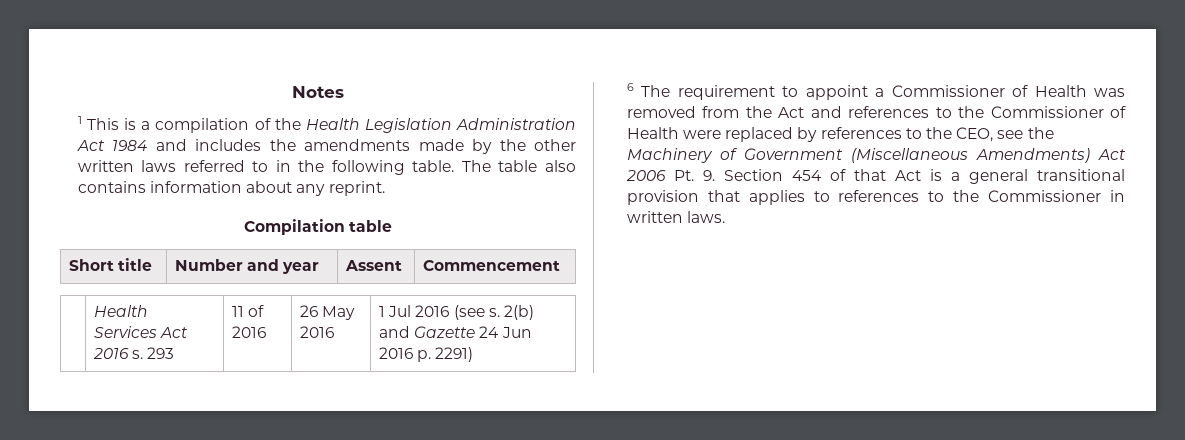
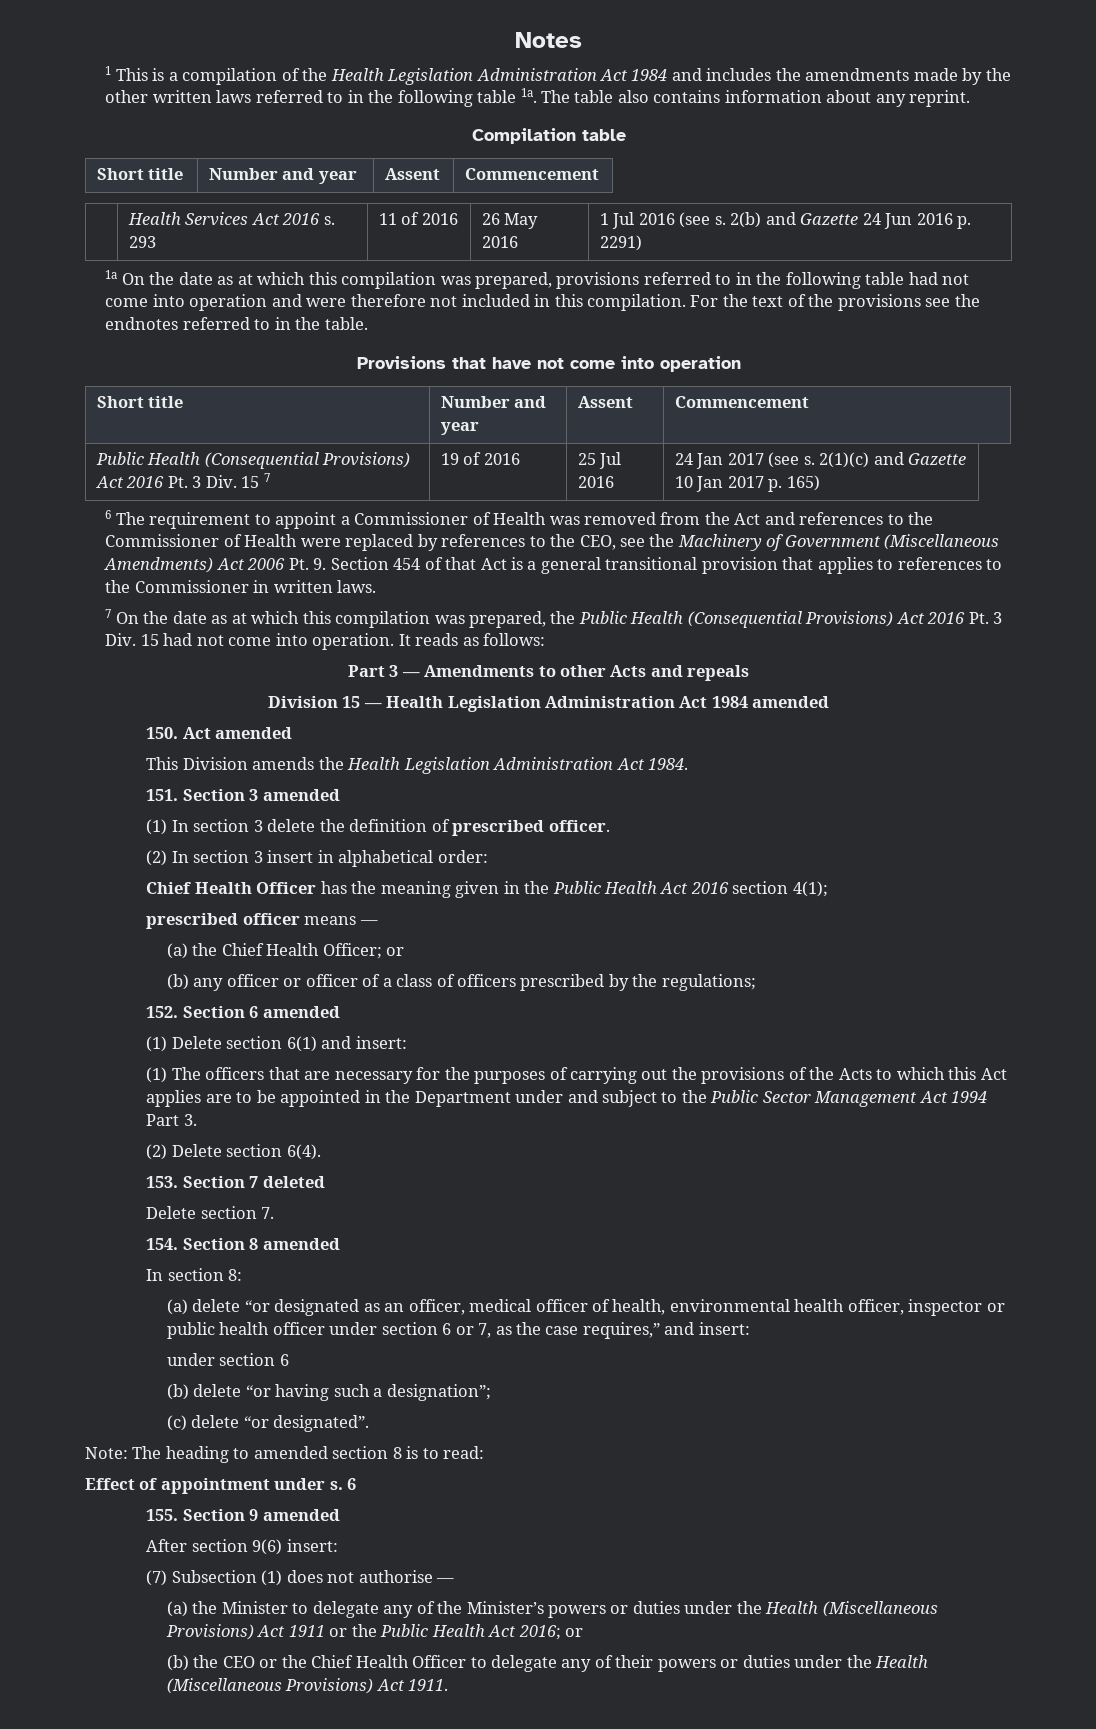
[412,160,455,172] table. -> [477,88,537,103] table 1a.
(474, 354) none -> [105,270,970,289] [105,294,980,311] [105,317,368,330] [356,356,741,372] [97,396,184,408] [441,396,547,408] [441,422,480,435] [578,396,634,408] [675,396,810,408] [96,452,411,469] [96,473,270,488] [441,452,520,465] [578,452,622,469] [578,476,615,488] [675,452,967,469] [675,475,820,492] // 1a On the date as at which this compilation was prepared, provisions referred to in the following table had not come into operation and were therefore not included in this compilation. For the text of the provisions see the endnotes referred to in the table. // Provisions that have not come into operation // Short title | Number and year | Assent | Commencement // Public Health (Consequential Provisions) Act 2016 Pt. 3 Div. 15 7 | 19 of 2016 | 25 Jul 2016 | 24 Jan 2017 (see s. 2(1)(c) and Gazette 10 Jan 2017 p. 165)
(726, 217) none -> [105,609,1003,628] [105,633,546,650] [347,665,750,681] [267,696,830,712] [146,727,293,739] [146,757,689,774] [146,789,340,801] [146,819,610,836] [146,850,488,867] [146,881,828,898] [146,913,378,929] [166,943,405,959] [166,974,756,991] [146,1006,340,1018] [146,1036,407,1052] [146,1067,1007,1084] [146,1090,988,1107] [146,1114,197,1126] [146,1144,321,1160] [146,1176,325,1188] [146,1206,275,1219] [146,1238,340,1250] [146,1268,243,1281] [166,1299,1005,1316] [166,1322,750,1339] [166,1353,289,1366] [166,1384,491,1401] [166,1415,370,1432] [85,1446,485,1463] [85,1478,357,1494] [146,1509,340,1521] [146,1539,338,1555] [146,1570,455,1586] [166,1601,938,1618] [165,1624,583,1640] [166,1655,929,1672] [166,1678,449,1694] // 7 On the date as at which this compilation was prepared, the Public Health (Consequential Provisions) Act 2016 Pt. 3 Div. 15 had not come into operation. It reads as follows: // Part 3 — Amendments to other Acts and repeals // Division 15 — Health Legislation Administration Act 1984 amended // 150. Act amended // This Division amends the Health Legislation Administration Act 1984. // 151. Section 3 amended // (1) In section 3 delete the definition of prescribed officer. // (2) In section 3 insert in alphabetical order: // Chief Health Officer has the meaning given in the Public Health Act 2016 section 4(1); // prescribed officer means — // (a) the Chief Health Officer; or // (b) any officer or officer of a class of officers prescribed by the regulations; // 152. Section 6 amended // (1) Delete section 6(1) and insert: // (1) The officers that are necessary for the purposes of carrying out the provisions of the Acts to which this Act applies are to be appointed in the Department under and subject to the Public Sector Management Act 1994 Part 3. // (2) Delete section 6(4). // 153. Section 7 deleted // Delete section 7. // 154. Section 8 amended // In section 8: // (a) delete “or designated as an officer, medical officer of health, environmental health officer, inspector or public health officer under section 6 or 7, as the case requires,” and insert: // under section 6 // (b) delete “or having such a designation”; // (c) delete “or designated”. // Note: The heading to amended section 8 is to read: // Effect of appointment under s. 6 // 155. Section 9 amended // After section 9(6) insert: // (7) Subsection (1) does not authorise — // (a) the Minister to delegate any of the Minister’s powers or duties under the Health (Miscellaneous Provisions) Act 1911 or the Public Health Act 2016; or // (b) the CEO or the Chief Health Officer to delegate any of their powers or duties under the Health (Miscellaneous Provisions) Act 1911.

